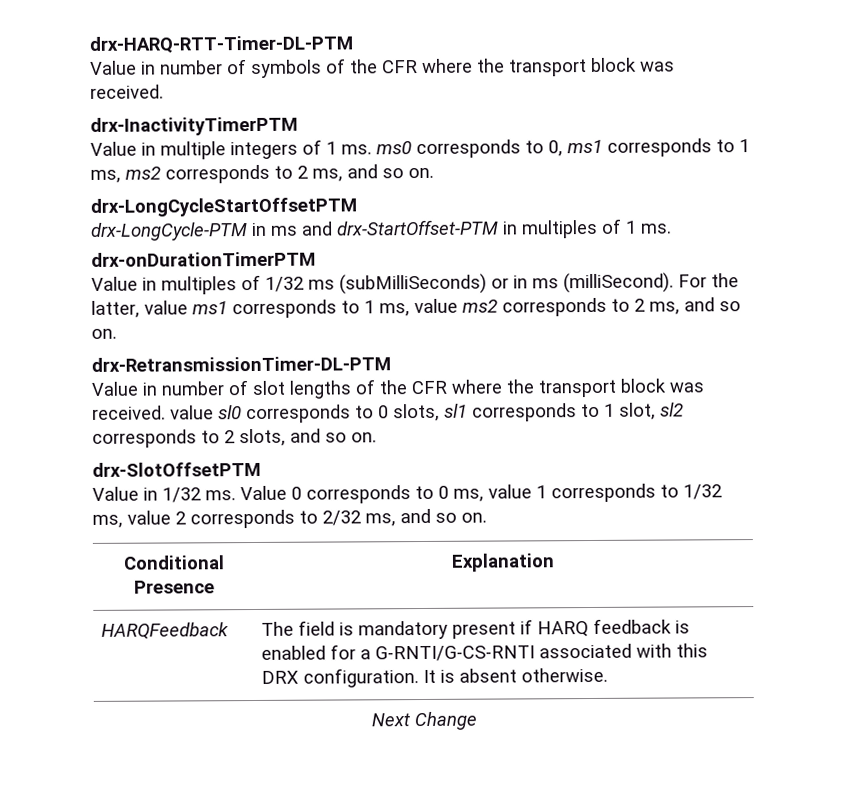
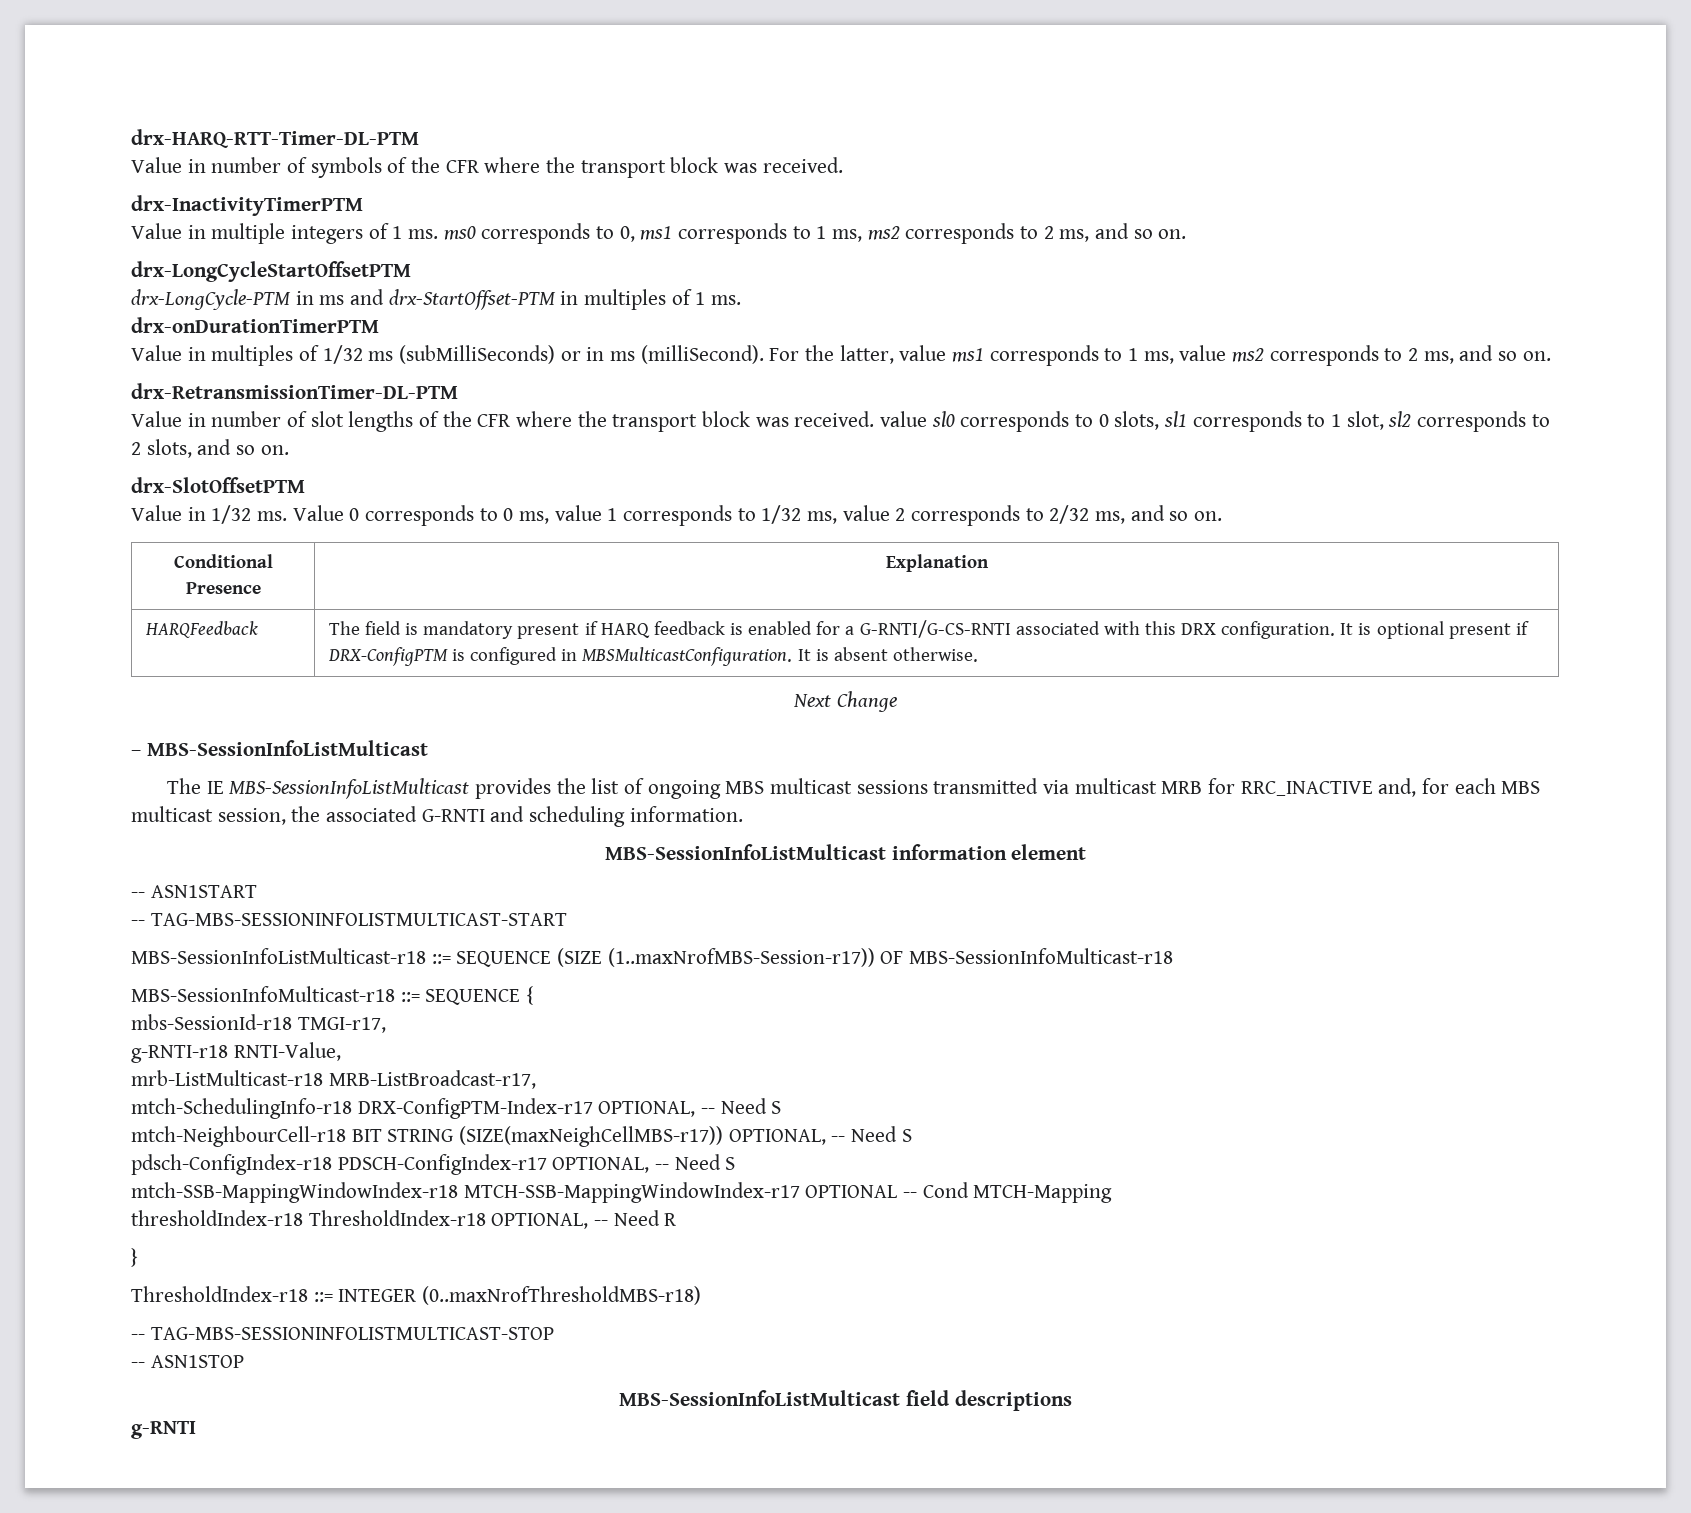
[459,667,609,683] [370,711,477,731] absent otherwise. // Next Change -> [1376,621,1529,639] [327,647,978,666] [793,691,897,712] [131,740,428,756] [167,778,1541,799] [131,806,743,827] [604,844,1087,860] [131,885,257,898] [131,913,567,926] [131,948,1174,967] [131,986,534,1005] [131,1014,386,1033] [131,1042,341,1063] [131,1070,536,1089] [131,1098,782,1119] [131,1126,912,1147] [131,1154,736,1175] [131,1182,1113,1203] [131,1210,678,1229] [131,1248,138,1267] [131,1286,702,1305] [131,1327,554,1340] [131,1355,244,1368] [619,1390,1072,1411] [131,1421,196,1439] optional present if DRX-ConfigPTM is configured in MBSMulticastConfiguration. It is absent otherwise. // Next Change // – MBS-SessionInfoListMulticast // The IE MBS-SessionInfoListMulticast provides the list of ongoing MBS multicast sessions transmitted via multicast MRB for RRC_INACTIVE and, for each MBS multicast session, the associated G-RNTI and scheduling information. // MBS-SessionInfoListMulticast information element // -- ASN1START // -- TAG-MBS-SESSIONINFOLISTMULTICAST-START // MBS-SessionInfoListMulticast-r18 ::= SEQUENCE (SIZE (1..maxNrofMBS-Session-r17)) OF MBS-SessionInfoMulticast-r18 // MBS-SessionInfoMulticast-r18 ::= SEQUENCE { // mbs-SessionId-r18 TMGI-r17, // g-RNTI-r18 RNTI-Value, // mrb-ListMulticast-r18 MRB-ListBroadcast-r17, // mtch-SchedulingInfo-r18 DRX-ConfigPTM-Index-r17 OPTIONAL, -- Need S // mtch-NeighbourCell-r18 BIT STRING (SIZE(maxNeighCellMBS-r17)) OPTIONAL, -- Need S // pdsch-ConfigIndex-r18 PDSCH-ConfigIndex-r17 OPTIONAL, -- Need S // mtch-SSB-MappingWindowIndex-r18 MTCH-SSB-MappingWindowIndex-r17 OPTIONAL -- Cond MTCH-Mapping // thresholdIndex-r18 ThresholdIndex-r18 OPTIONAL, -- Need R // } // ThresholdIndex-r18 ::= INTEGER (0..maxNrofThresholdMBS-r18) // -- TAG-MBS-SESSIONINFOLISTMULTICAST-STOP // -- ASN1STOP // MBS-SessionInfoListMulticast field descriptions // g-RNTI

